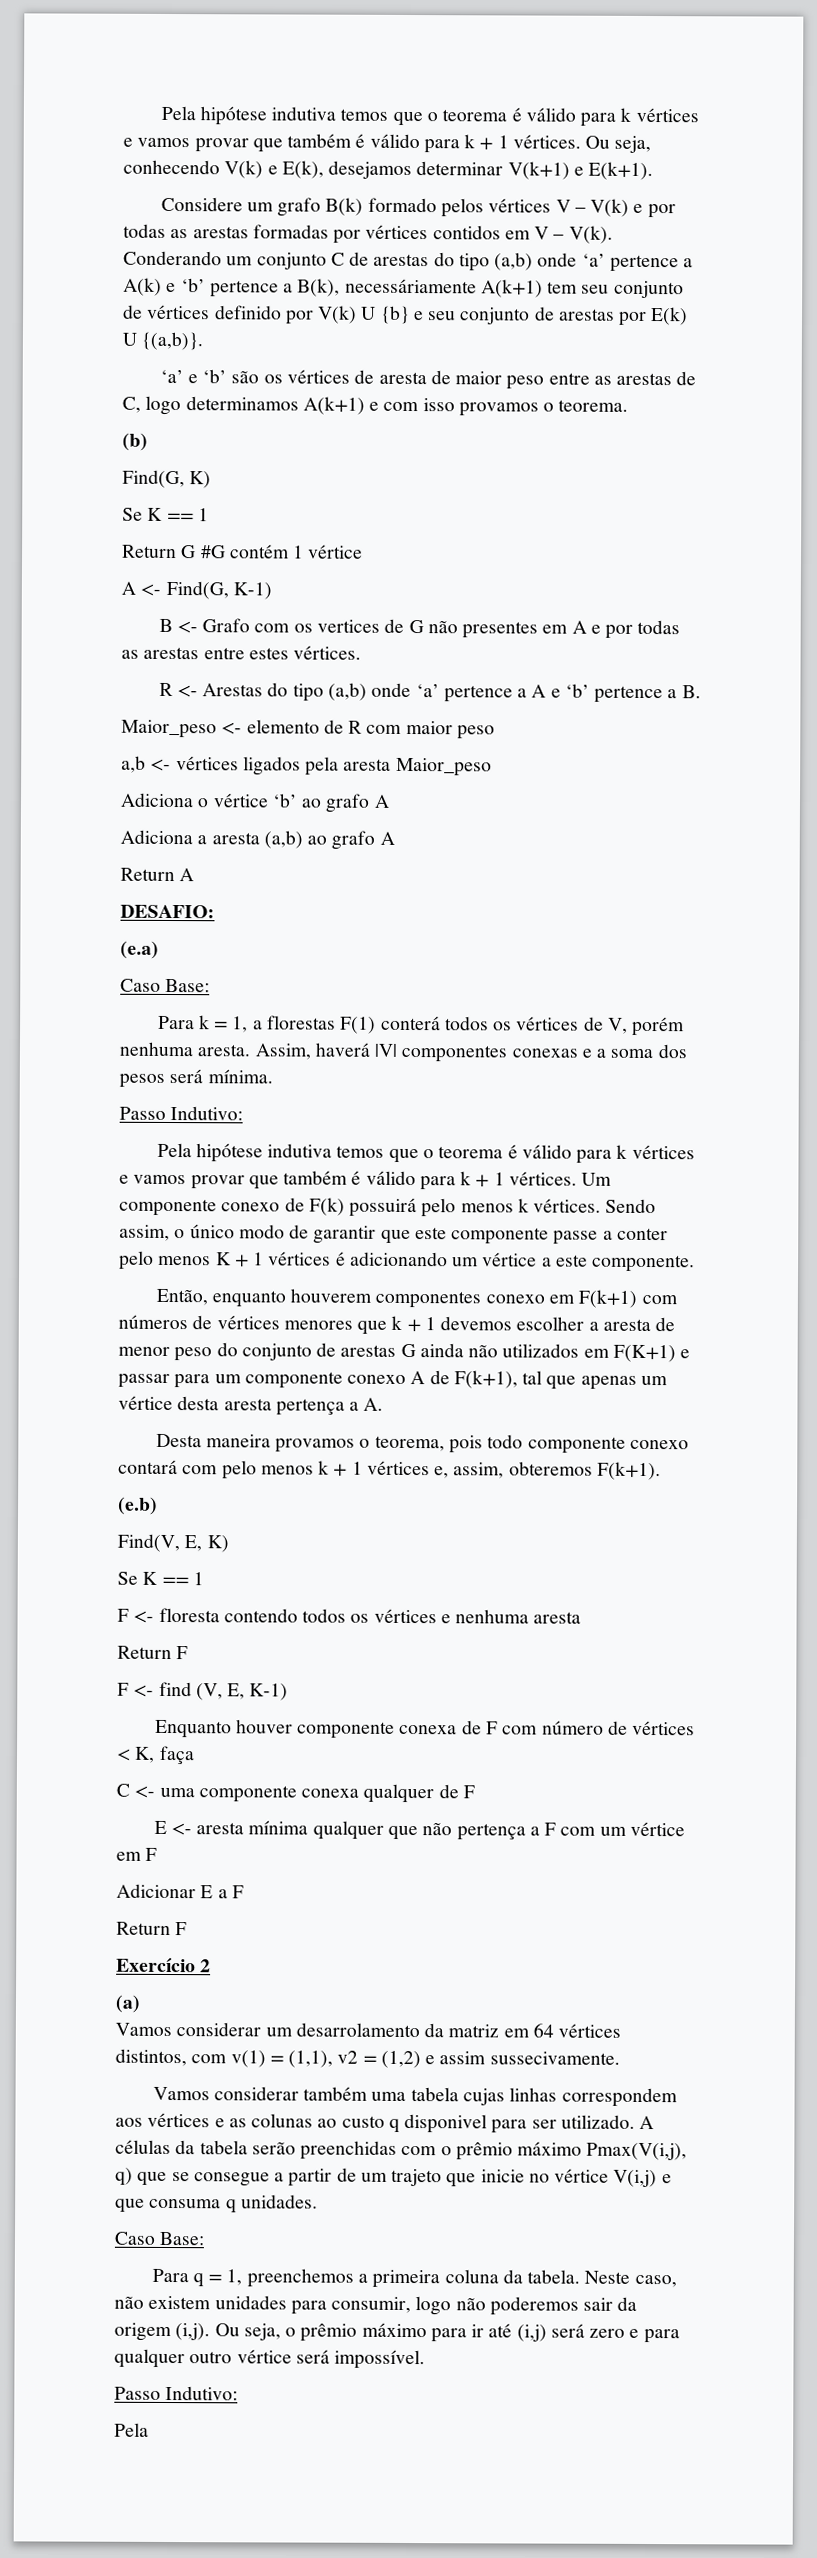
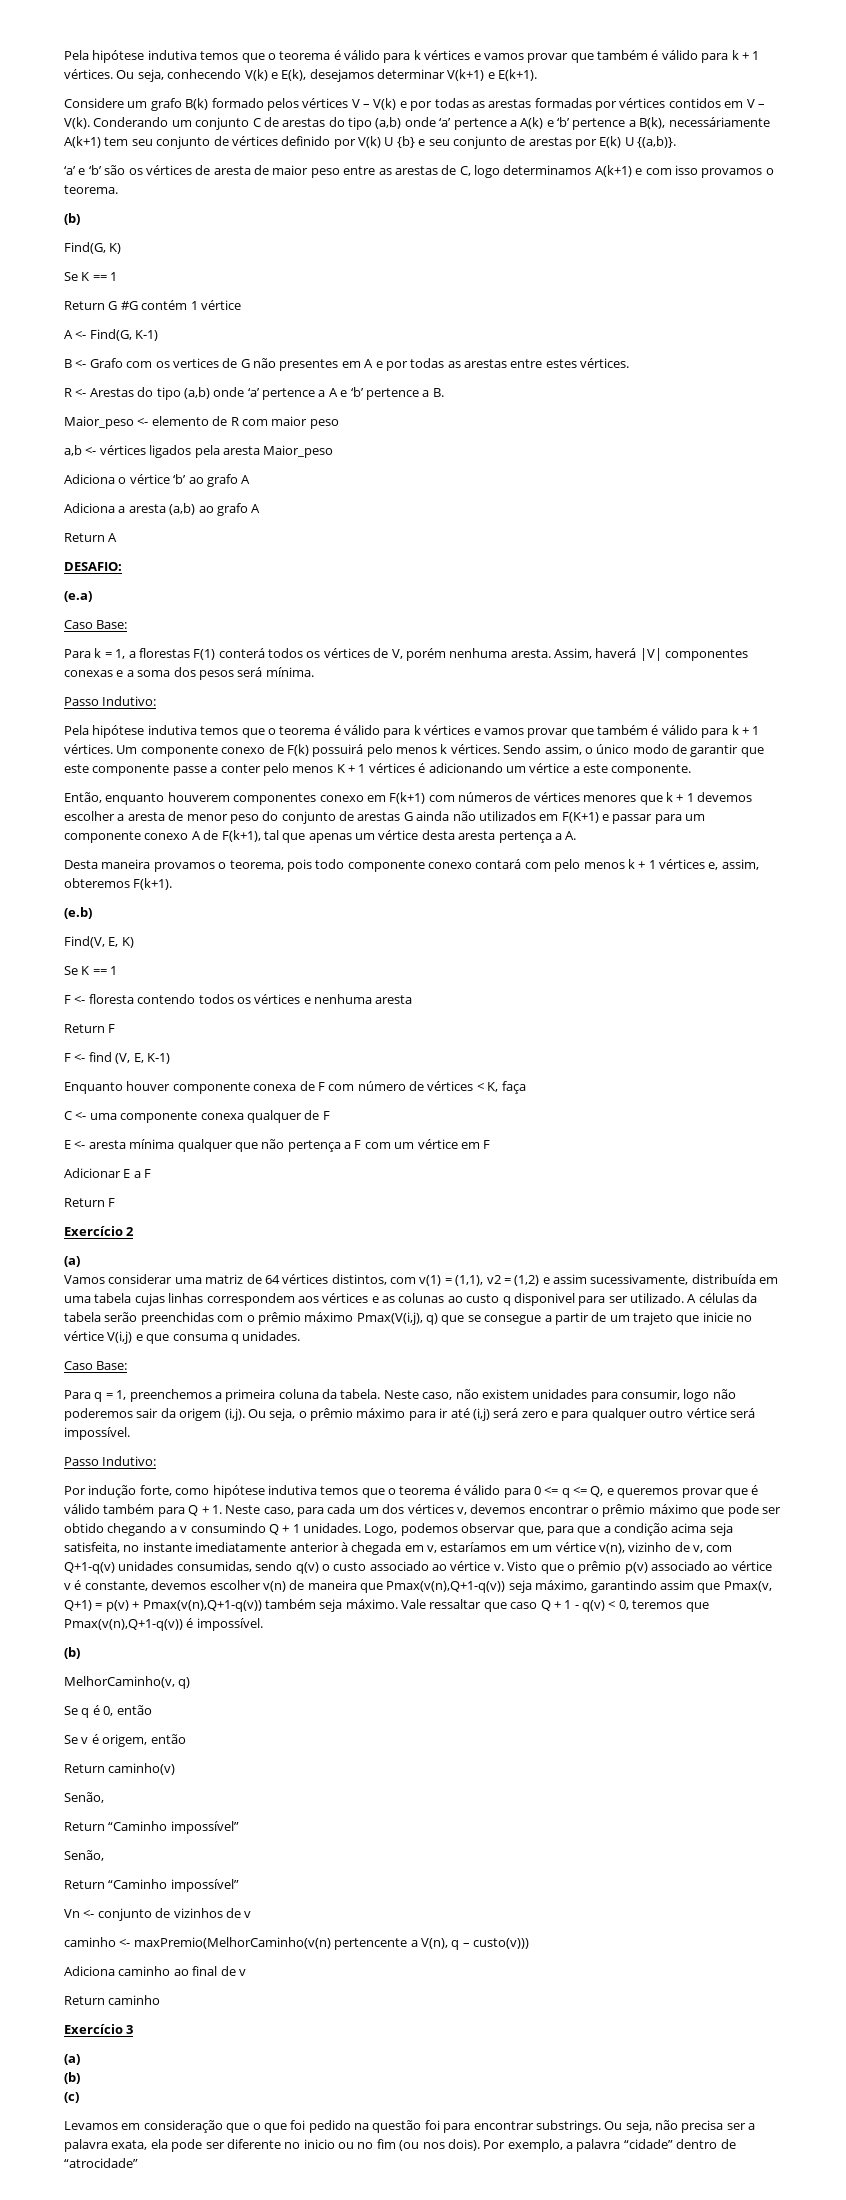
[265,2022,530,2038] um desarrolamento da matriz em -> [174,1274,262,1284] uma matriz de
[489,2051,620,2065] [152,2086,369,2101] sussecivamente. // Vamos considerar também -> [590,1274,779,1285] sucessivamente, distribuída em
[114,2422,149,2437] Pela -> [64,1485,759,1498] [64,1504,781,1517] [64,1523,733,1536] [64,1542,733,1555] [64,1561,772,1574] [64,1580,772,1593] [64,1599,709,1612] [64,1618,263,1631] [64,1647,80,1659] [64,1676,191,1689] [64,1705,152,1718] [64,1734,186,1747] [64,1763,176,1775] [64,1792,104,1803] [64,1821,239,1834] [64,1850,104,1861] [64,1879,239,1892] [64,1908,252,1921] [64,1937,529,1950] [64,1966,246,1976] [64,1995,161,2005] [64,2024,134,2034] [64,2054,80,2065] [64,2072,80,2084] [64,2092,79,2103] [64,2120,756,2133] [64,2139,736,2152] [64,2158,138,2168] Por indução forte, como hipótese indutiva temos que o teorema é válido para 0 <= q <= Q, e queremos provar que é válido também para Q + 1. Neste caso, para cada um dos vértices v, devemos encontrar o prêmio máximo que pode ser obtido chegando a v consumindo Q + 1 unidades. Logo, podemos observar que, para que a condição acima seja satisfeita, no instante imediatamente anterior à chegada em v, estaríamos em um vértice v(n), vizinho de v, com Q+1-q(v) unidades consumidas, sendo q(v) o custo associado ao vértice v. Visto que o prêmio p(v) associado ao vértice v é constante, devemos escolher v(n) de maneira que Pmax(v(n),Q+1-q(v)) seja máximo, garantindo assim que Pmax(v, Q+1) = p(v) + Pmax(v(n),Q+1-q(v)) também seja máximo. Vale ressaltar que caso Q + 1 - q(v) < 0, teremos que Pmax(v(n),Q+1-q(v)) é impossível. // (b) // MelhorCaminho(v, q) // Se q é 0, então // Se v é origem, então // Return caminho(v) // Senão, // Return “Caminho impossível” // Senão, // Return “Caminho impossível” // Vn <- conjunto de vizinhos de v // caminho <- maxPremio(MelhorCaminho(v(n) pertencente a V(n), q – custo(v))) // Adiciona caminho ao final de v // Return caminho // Exercício 3 // (a) // (b) // (c) // Levamos em consideração que o que foi pedido na questão foi para encontrar substrings. Ou seja, não precisa ser a palavra exata, ela pode ser diferente no inicio ou no fim (ou nos dois). Por exemplo, a palavra “cidade” dentro de “atrocidade”

